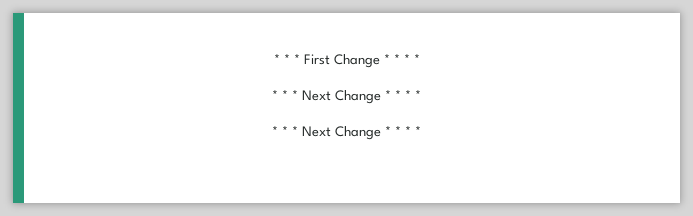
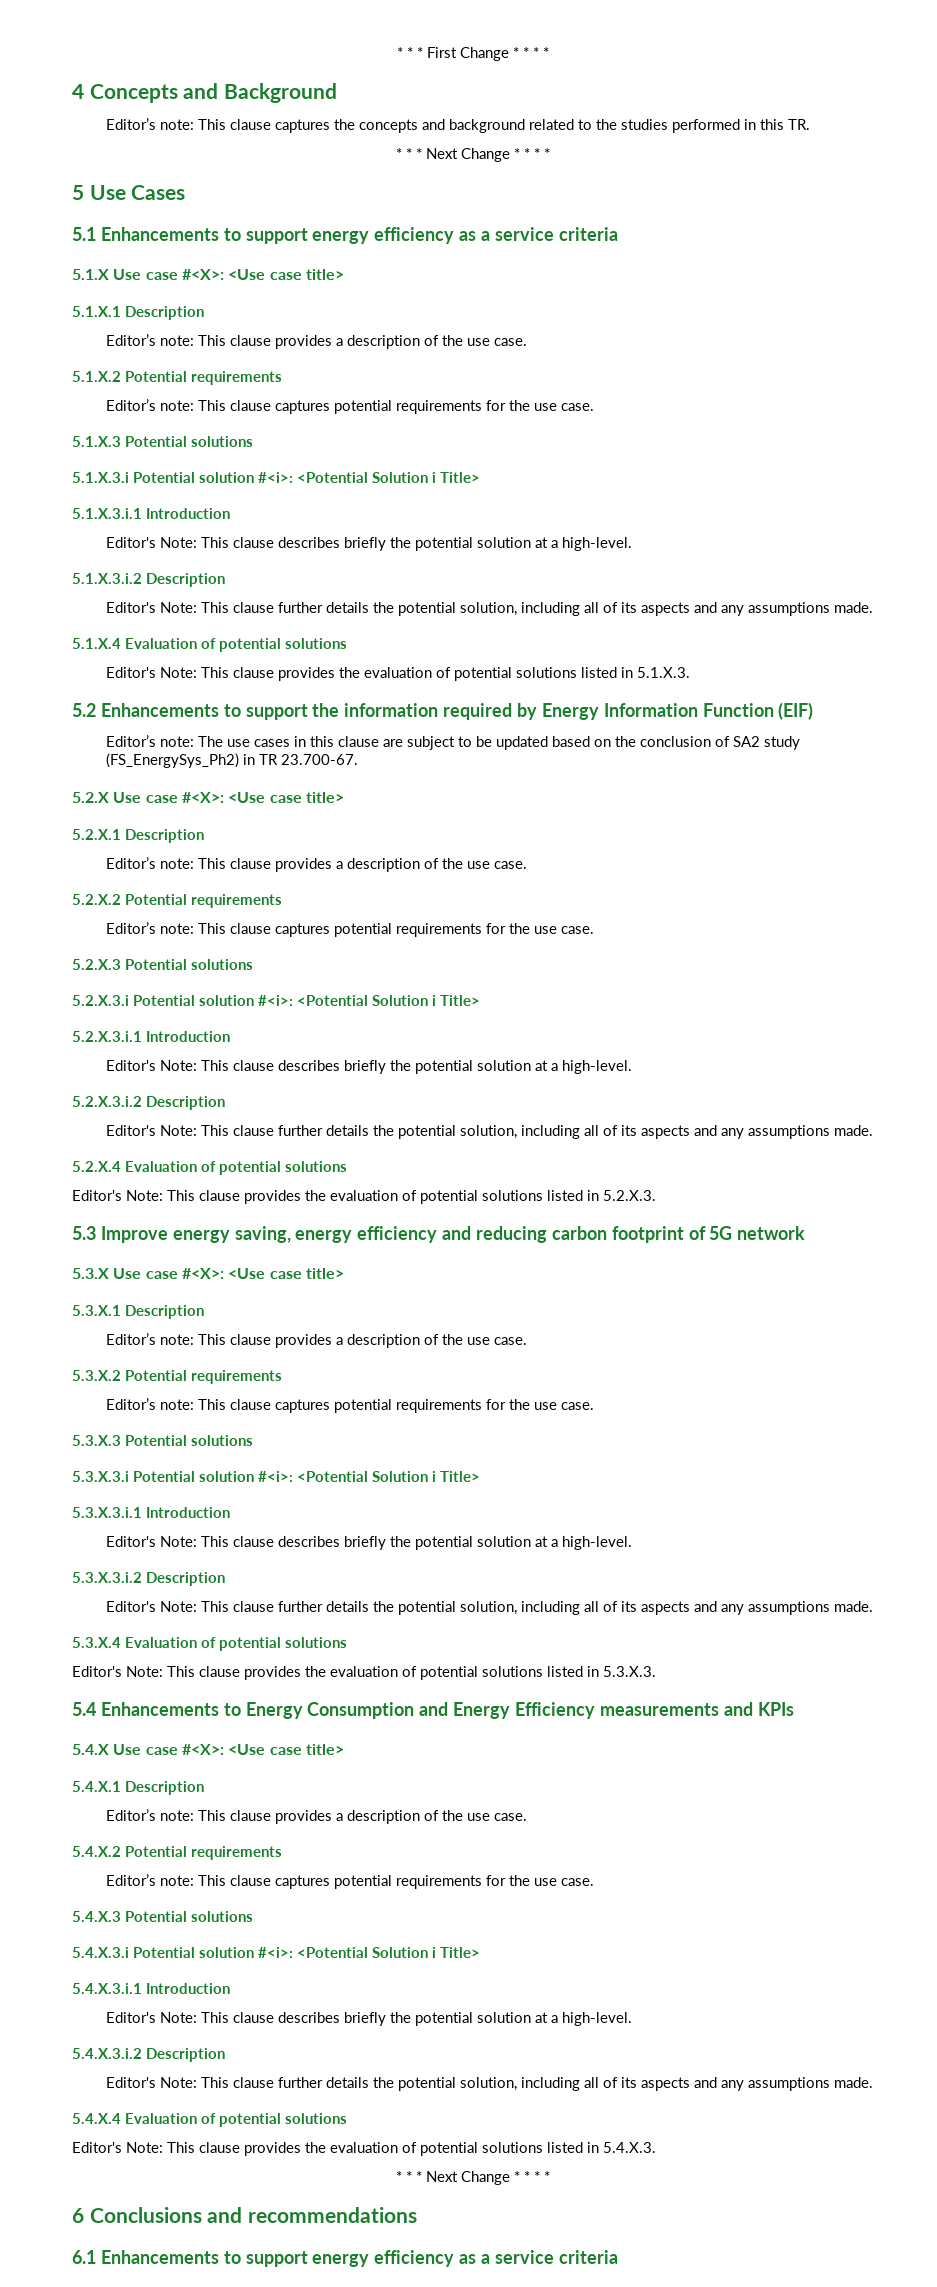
[272,90,421,104] [272,126,421,140] // * * * Next Change * * * * // * * * Next Change * * * * -> [72,83,337,103] [105,118,810,133] [395,148,550,162] [72,185,186,200] [72,227,618,244] [72,269,344,280] [72,306,204,320] [105,334,527,349] [72,371,282,385] [105,399,594,414] [72,436,253,447] [72,472,480,483] [72,508,230,519] [105,537,632,551] [72,573,225,587] [105,602,873,616] [72,638,347,652] [105,667,690,681] [72,702,814,720] [105,735,800,750] [105,753,358,768] [72,792,344,803] [72,829,204,843] [105,857,527,872] [72,894,282,908] [105,922,594,937] [72,959,253,970] [72,995,480,1006] [72,1031,230,1042] [105,1060,632,1074] [72,1096,225,1110] [105,1125,873,1139] [72,1161,347,1175] [72,1190,656,1204] [72,1226,806,1243] [72,1268,344,1279] [72,1305,204,1319] [105,1333,527,1348] [72,1370,282,1384] [105,1398,594,1413] [72,1435,253,1446] [72,1471,480,1482] [72,1507,230,1518] [105,1536,632,1550] [72,1572,225,1586] [105,1601,873,1615] [72,1637,347,1651] [72,1666,656,1680] [72,1702,794,1719] [72,1744,344,1755] [72,1781,204,1795] [105,1809,527,1824] [72,1846,282,1860] [105,1874,594,1889] [72,1911,253,1922] [72,1947,480,1958] [72,1983,230,1994] [105,2012,632,2026] [72,2048,225,2062] [105,2077,873,2091] [72,2113,347,2127] [72,2142,656,2156] [395,2171,550,2185] [72,2207,417,2223] [72,2250,618,2267] // 4 Concepts and Background // Editor’s note: This clause captures the concepts and background related to the studies performed in this TR. // * * * Next Change * * * * // 5 Use Cases // 5.1 Enhancements to support energy efficiency as a service criteria // 5.1.X Use case #<X>: <Use case title> // 5.1.X.1 Description // Editor’s note: This clause provides a description of the use case. // 5.1.X.2 Potential requirements // Editor’s note: This clause captures potential requirements for the use case. // 5.1.X.3 Potential solutions // 5.1.X.3.i Potential solution #<i>: <Potential Solution i Title> // 5.1.X.3.i.1 Introduction // Editor's Note: This clause describes briefly the potential solution at a high-level. // 5.1.X.3.i.2 Description // Editor's Note: This clause further details the potential solution, including all of its aspects and any assumptions made. // 5.1.X.4 Evaluation of potential solutions // Editor's Note: This clause provides the evaluation of potential solutions listed in 5.1.X.3. // 5.2 Enhancements to support the information required by Energy Information Function (EIF) // Editor’s note: The use cases in this clause are subject to be updated based on the conclusion of SA2 study (FS_EnergySys_Ph2) in TR 23.700-67. // 5.2.X Use case #<X>: <Use case title> // 5.2.X.1 Description // Editor’s note: This clause provides a description of the use case. // 5.2.X.2 Potential requirements // Editor’s note: This clause captures potential requirements for the use case. // 5.2.X.3 Potential solutions // 5.2.X.3.i Potential solution #<i>: <Potential Solution i Title> // 5.2.X.3.i.1 Introduction // Editor's Note: This clause describes briefly the potential solution at a high-level. // 5.2.X.3.i.2 Description // Editor's Note: This clause further details the potential solution, including all of its aspects and any assumptions made. // 5.2.X.4 Evaluation of potential solutions // Editor's Note: This clause provides the evaluation of potential solutions listed in 5.2.X.3. // 5.3 Improve energy saving, energy efficiency and reducing carbon footprint of 5G network // 5.3.X Use case #<X>: <Use case title> // 5.3.X.1 Description // Editor’s note: This clause provides a description of the use case. // 5.3.X.2 Potential requirements // Editor’s note: This clause captures potential requirements for the use case. // 5.3.X.3 Potential solutions // 5.3.X.3.i Potential solution #<i>: <Potential Solution i Title> // 5.3.X.3.i.1 Introduction // Editor's Note: This clause describes briefly the potential solution at a high-level. // 5.3.X.3.i.2 Description // Editor's Note: This clause further details the potential solution, including all of its aspects and any assumptions made. // 5.3.X.4 Evaluation of potential solutions // Editor's Note: This clause provides the evaluation of potential solutions listed in 5.3.X.3. // 5.4 Enhancements to Energy Consumption and Energy Efficiency measurements and KPIs // 5.4.X Use case #<X>: <Use case title> // 5.4.X.1 Description // Editor’s note: This clause provides a description of the use case. // 5.4.X.2 Potential requirements // Editor’s note: This clause captures potential requirements for the use case. // 5.4.X.3 Potential solutions // 5.4.X.3.i Potential solution #<i>: <Potential Solution i Title> // 5.4.X.3.i.1 Introduction // Editor's Note: This clause describes briefly the potential solution at a high-level. // 5.4.X.3.i.2 Description // Editor's Note: This clause further details the potential solution, including all of its aspects and any assumptions made. // 5.4.X.4 Evaluation of potential solutions // Editor's Note: This clause provides the evaluation of potential solutions listed in 5.4.X.3. // * * * Next Change * * * * // 6 Conclusions and recommendations // 6.1 Enhancements to support energy efficiency as a service criteria

